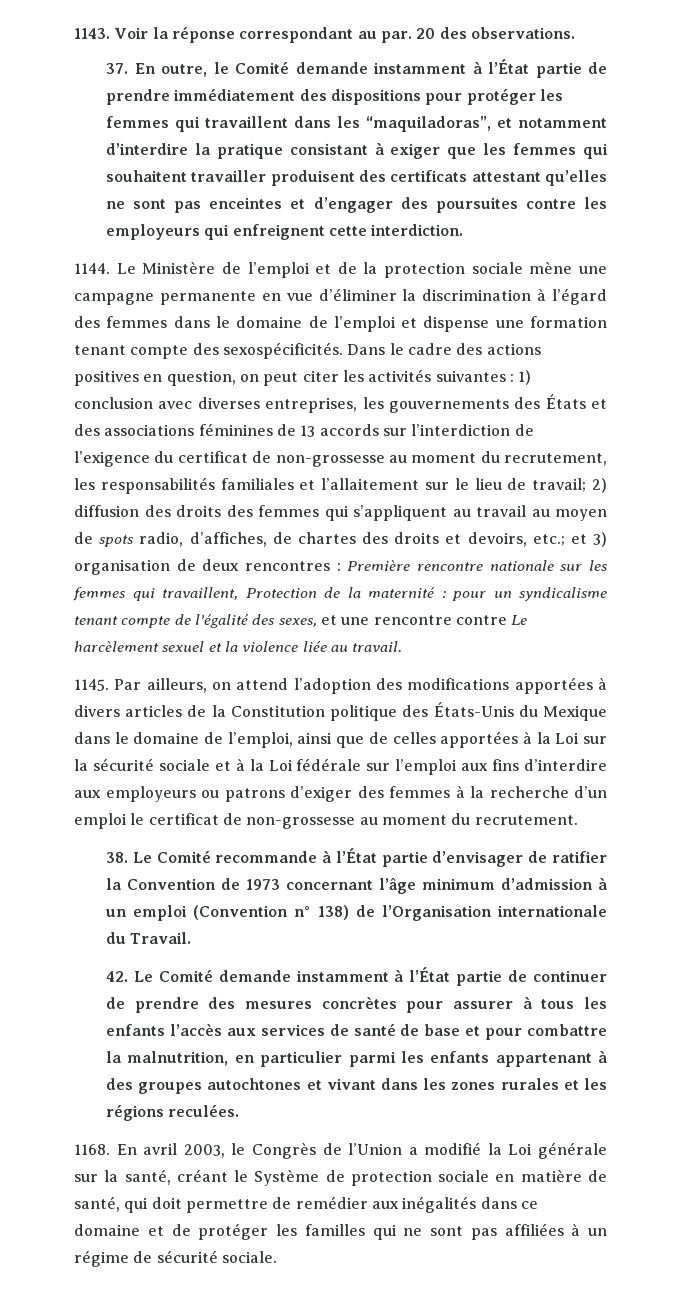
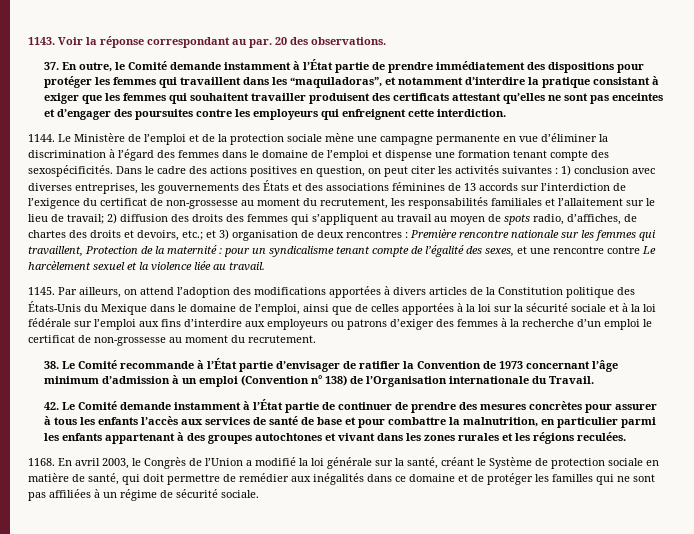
[555,732,580,744] Loi -> [478,304,491,312] loi
[268,759,293,771] Loi -> [643,304,656,312] loi
[508,1143,533,1155] Loi -> [311,458,324,466] loi

